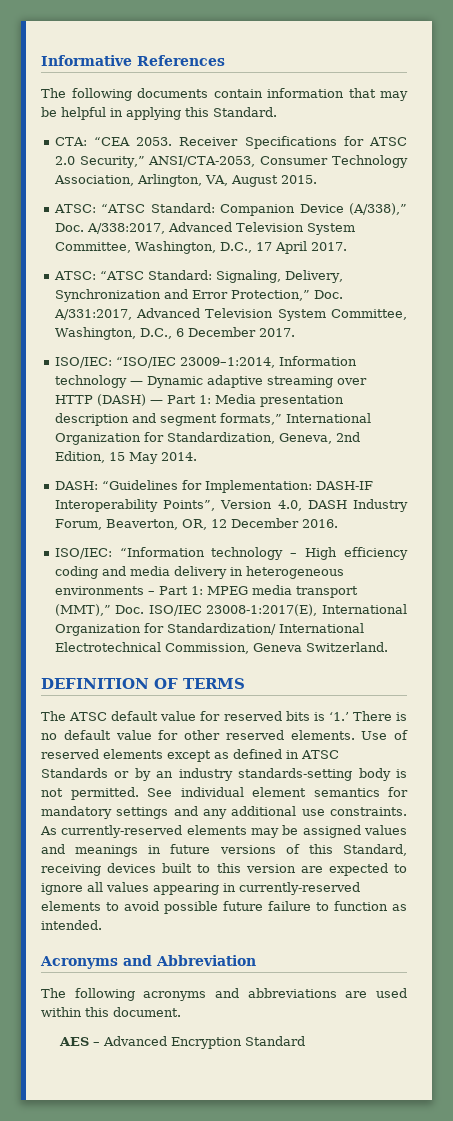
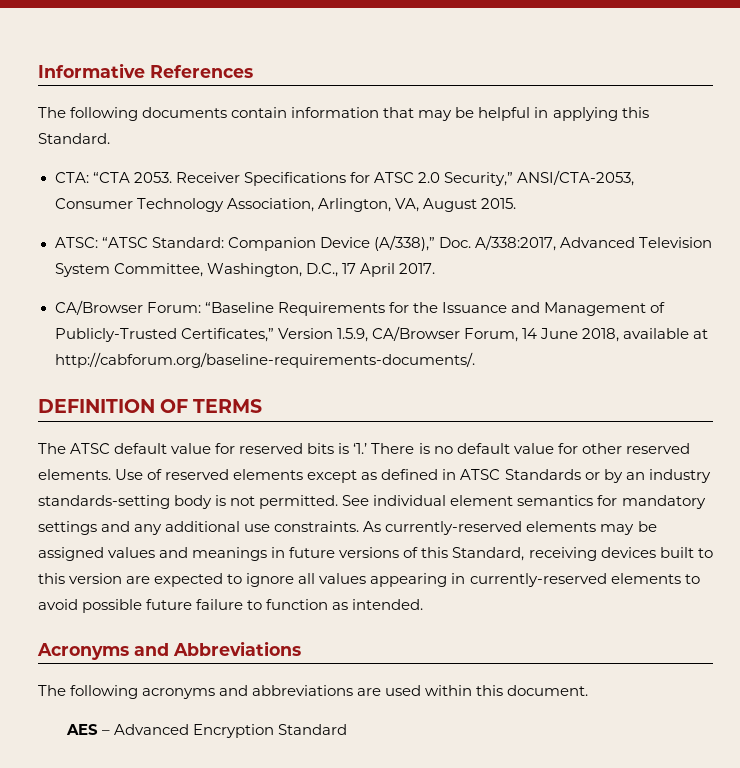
[93,137,130,146] “CEA -> [92,172,130,183] “CTA
[53,270,343,283] [54,289,343,302] [53,308,407,321] [54,327,295,340] [54,356,357,368] [54,375,367,388] [54,394,344,407] [54,413,371,426] [54,432,360,445] [54,451,197,464] [54,480,373,493] [54,499,409,512] [54,518,338,530] [54,547,408,560] [54,566,344,579] [54,585,358,598] [54,604,407,616] [54,623,364,636] [54,642,388,654] ATSC: “ATSC Standard: Signaling, Delivery, Synchronization and Error Protection,” Doc. A/331:2017, Advanced Television System Committee, Washington, D.C., 6 December 2017. // ISO/IEC: “ISO/IEC 23009–1:2014, Information technology — Dynamic adaptive streaming over HTTP (DASH) — Part 1: Media presentation description and segment formats,” International Organization for Standardization, Geneva, 2nd Edition, 15 May 2014. // DASH: “Guidelines for Implementation: DASH-IF Interoperability Points”, Version 4.0, DASH Industry Forum, Beaverton, OR, 12 December 2016. // ISO/IEC: “Information technology – High efficiency coding and media delivery in heterogeneous environments – Part 1: MPEG media transport (MMT),” Doc. ISO/IEC 23008-1:2017(E), International Organization for Standardization/ International Electrotechnical Commission, Geneva Switzerland. -> [54,300,665,316] [54,326,708,342] [54,352,475,368] CA/Browser Forum: “Baseline Requirements for the Issuance and Management of Publicly-Trusted Certificates,” Version 1.5.9, CA/Browser Forum, 14 June 2018, available at http://cabforum.org/baseline-requirements-documents/.
[156,955,256,966] Abbreviation -> [173,641,301,656] Abbreviations

